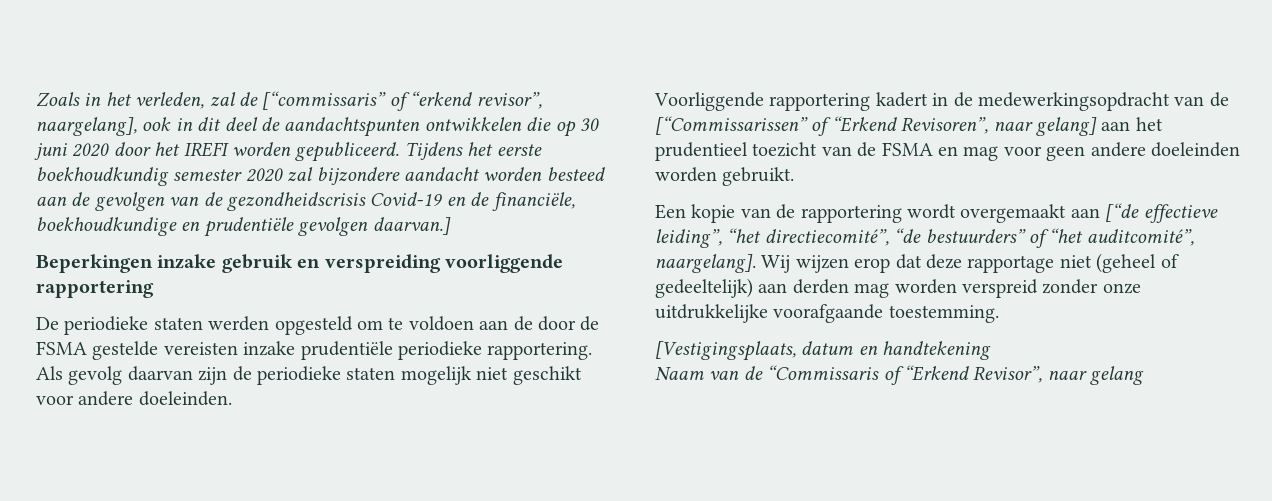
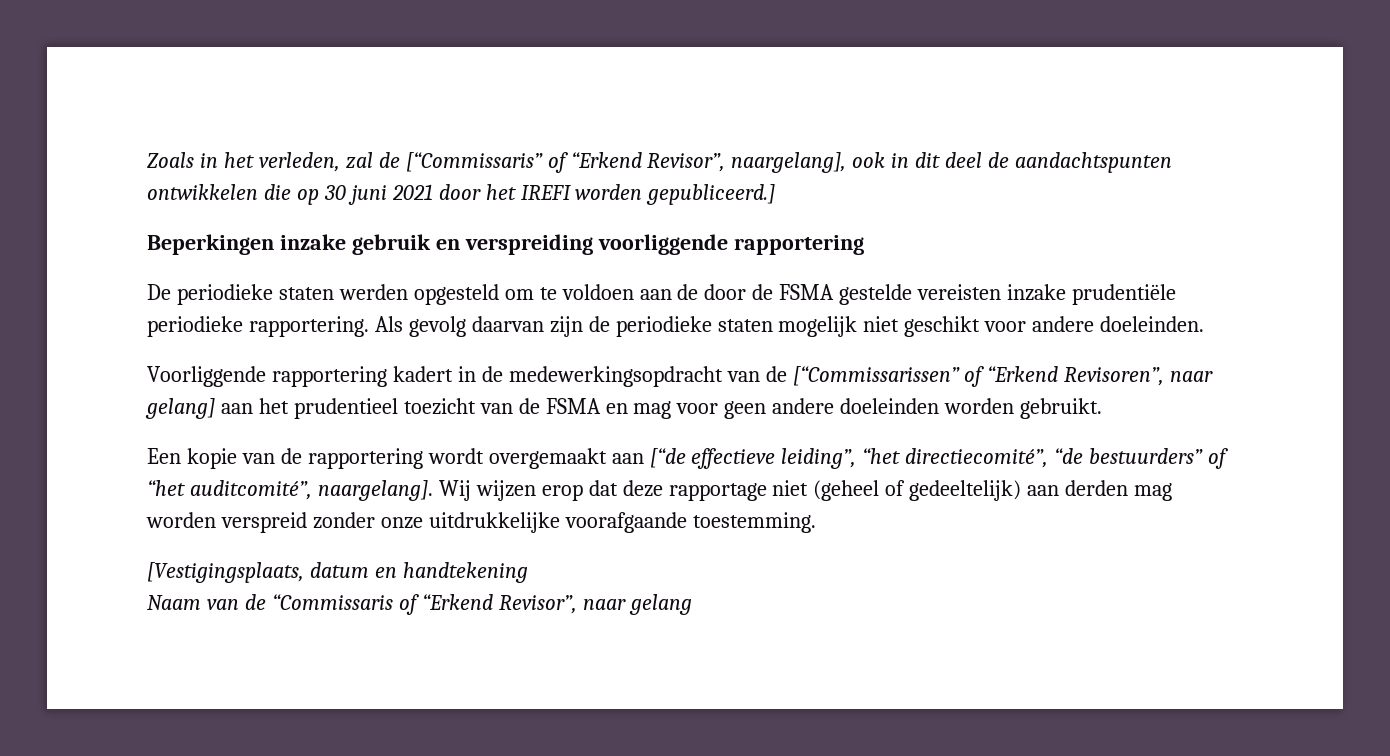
[262,91,542,111] [“commissaris” of “erkend revisor”, -> [405,152,726,173] [“Commissaris” of “Erkend Revisor”,
[72,143,110,157] 2020 -> [391,184,433,200] 2021
[295,142,542,162] [36,167,605,186] [36,192,575,211] [36,217,451,237] gepubliceerd. Tijdens het eerste boekhoudkundig semester 2020 zal bijzondere aandacht worden besteed aan de gevolgen van de gezondheidscrisis Covid-19 en de financiële, boekhoudkundige en prudentiële gevolgen daarvan.] -> [646,184,776,205] gepubliceerd.]

